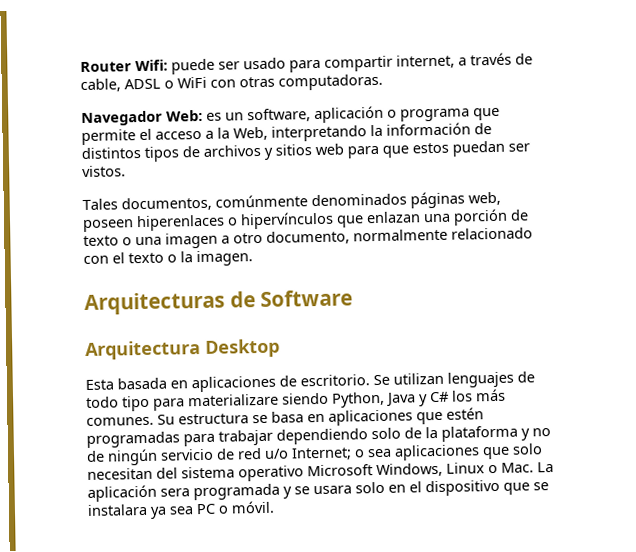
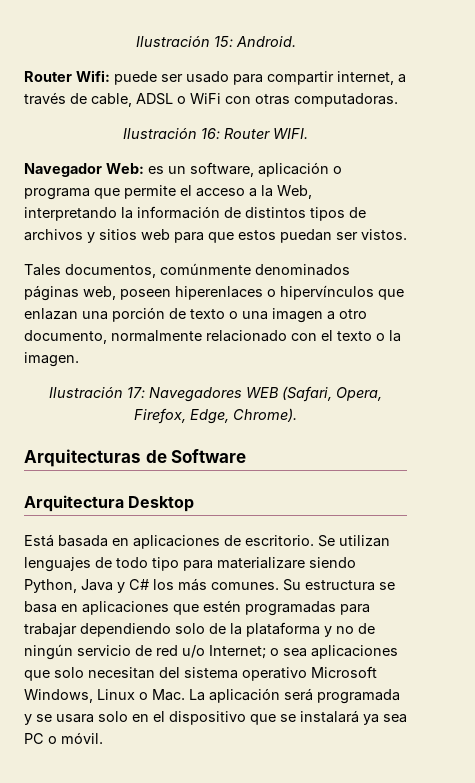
(80, 67) none -> [135,36,296,47] Ilustración 15: Android. //
(383, 82) none -> [123,128,308,139] // Ilustración 16: Router WIFI.
(253, 258) none -> [49,386,382,402] [134,408,297,424] // Ilustración 17: Navegadores WEB (Safari, Opera, Firefox, Edge, Chrome).
[85,379,114,390] Esta -> [24,534,54,547] Está
[160,488,190,497] sera -> [284,688,313,701] será
[87,503,148,516] instalara -> [300,710,359,723] instalará

